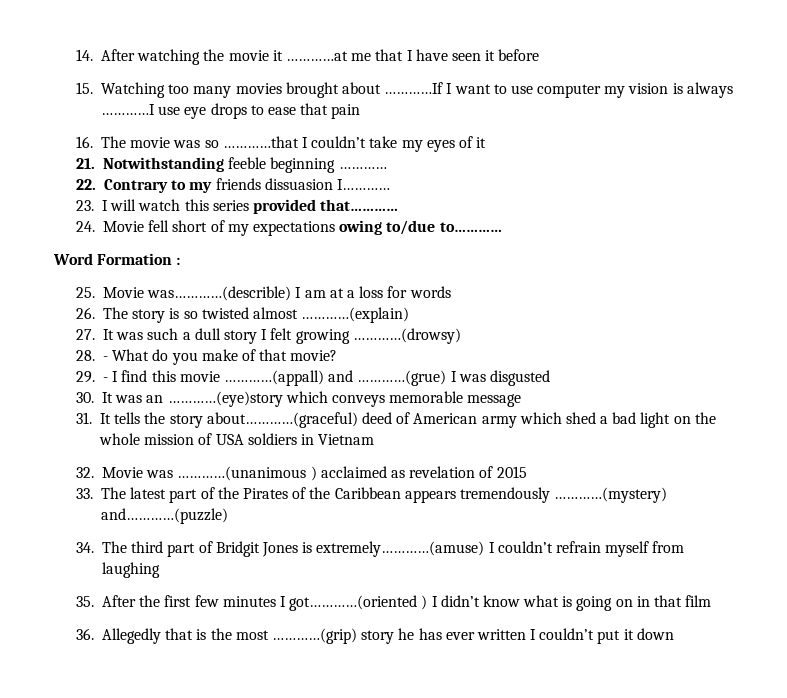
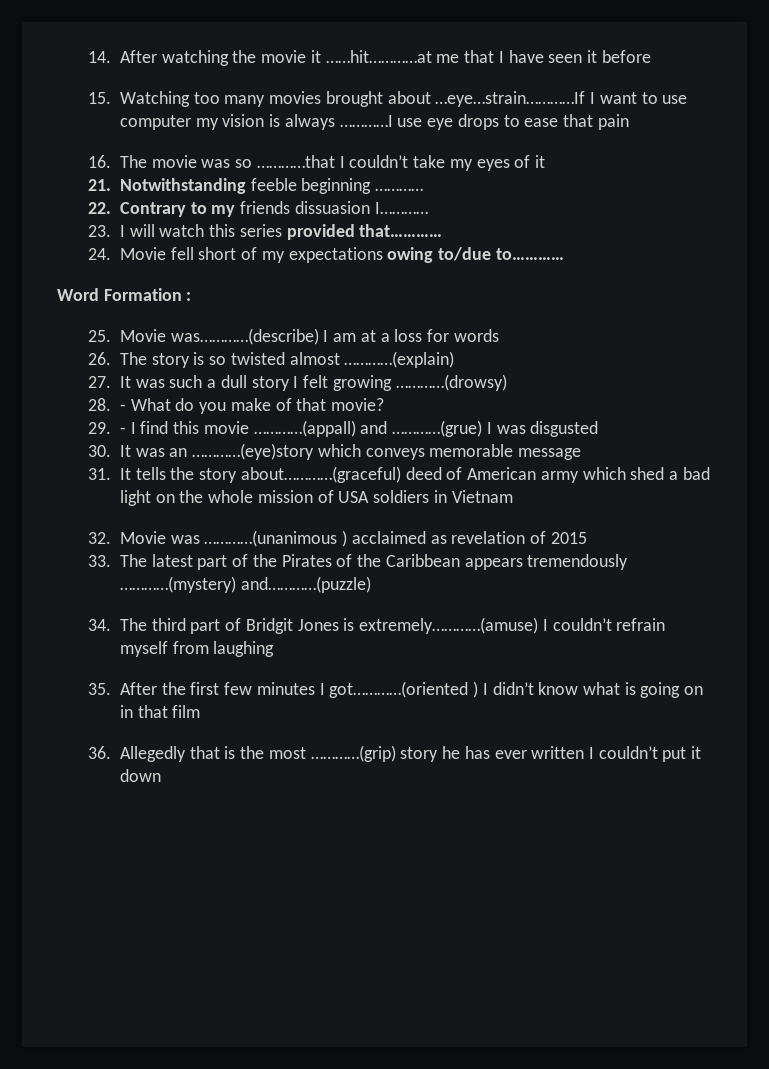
[285,51,348,61] …………at -> [325,50,432,63] ……hit…………at
[384,82,444,94] …………If -> [435,91,586,107] …eye…strain…………If
[147,286,292,301] was…………(describle) -> [170,328,319,345] was…………(describe)

